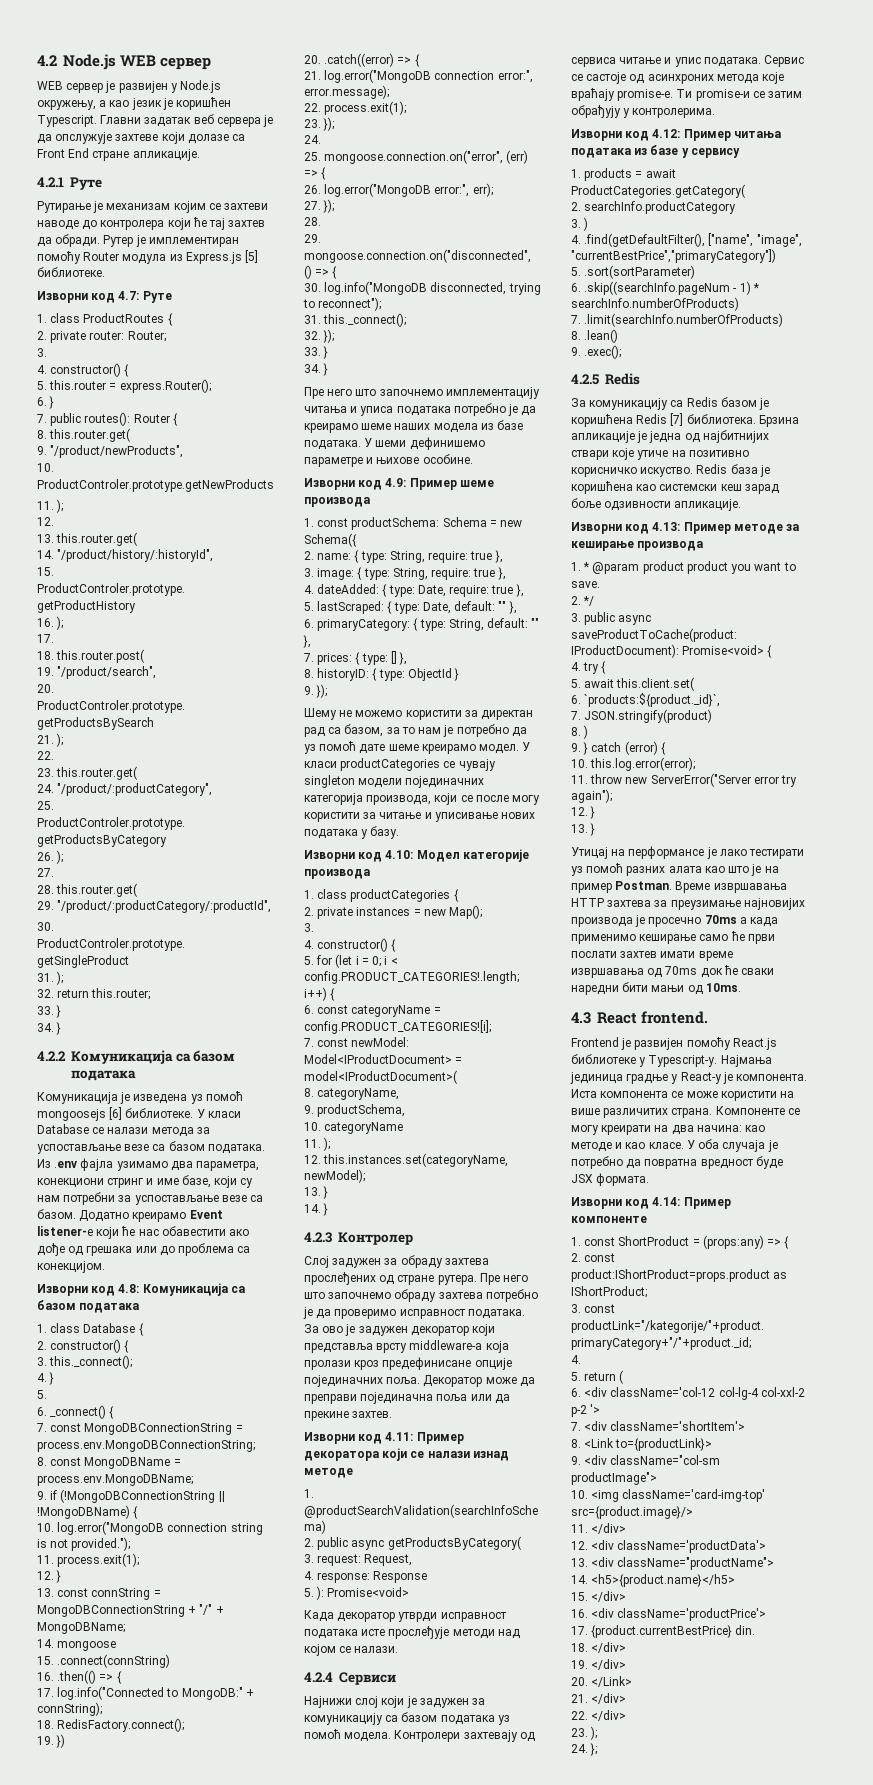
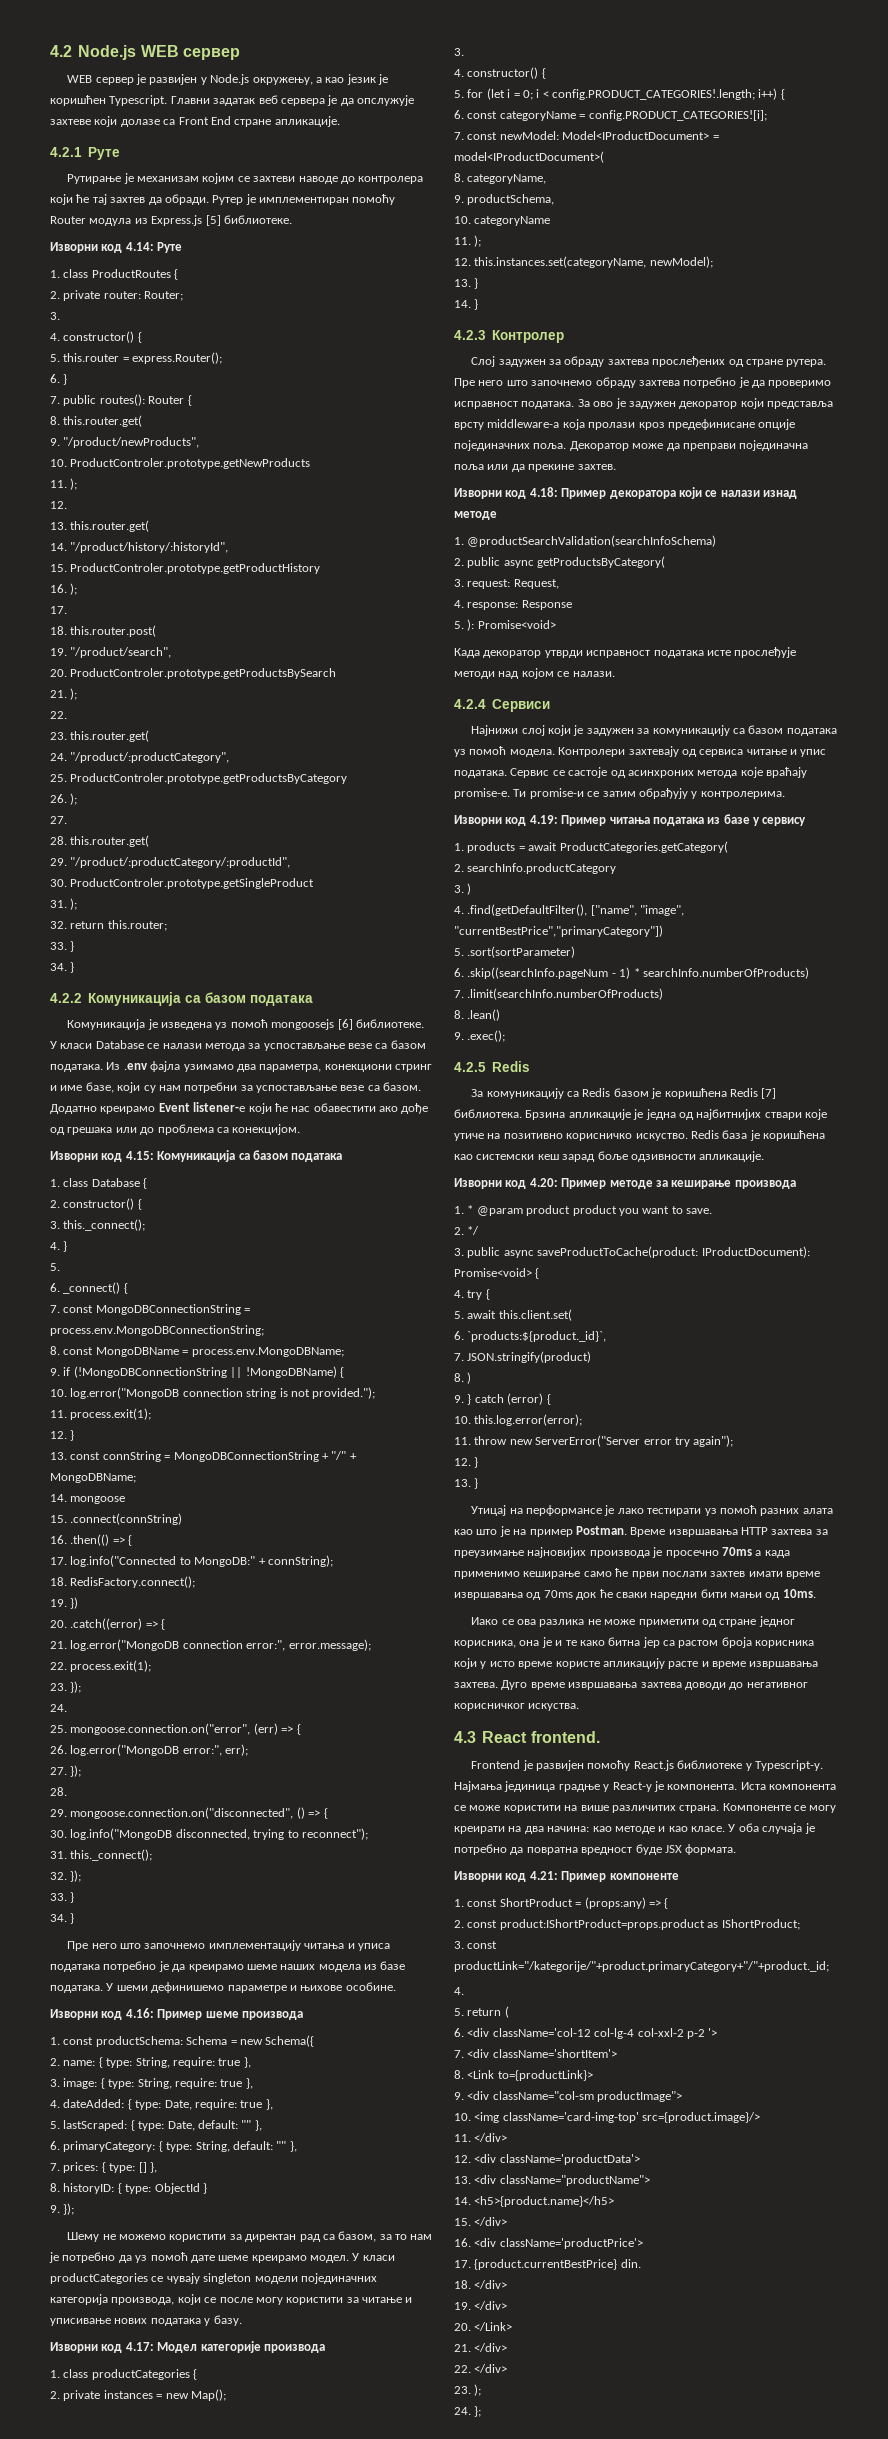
[118,291,140,300] 4.7: -> [125,242,154,251] 4.14:
[118,1284,140,1293] 4.8: -> [125,1151,154,1160] 4.15:
[385,478,407,487] 4.9: -> [125,2008,154,2018] 4.16:
[385,850,414,859] 4.10: -> [125,2342,154,2351] 4.17:
[385,1432,414,1441] 4.11: -> [529,487,558,497] 4.18:
[652,129,681,138] 4.12: -> [529,815,558,824] 4.19:
[652,522,681,531] 4.13: -> [529,1178,558,1187] 4.20:
(741, 987) none -> [471,1616,795,1627] [454,1637,815,1648] [454,1658,819,1669] [454,1680,808,1690] [454,1703,580,1711] // Иако се ова разлика не може приметити од стране једног корисника, она је и те како битна јер са растом броја корисника који у исто време користе апликацију расте и време извршавања захтева. Дуго време извршавања захтева доводи до негативног корисничког искуства.
[652,1197,681,1206] 4.14: -> [529,1871,558,1880] 4.21:

